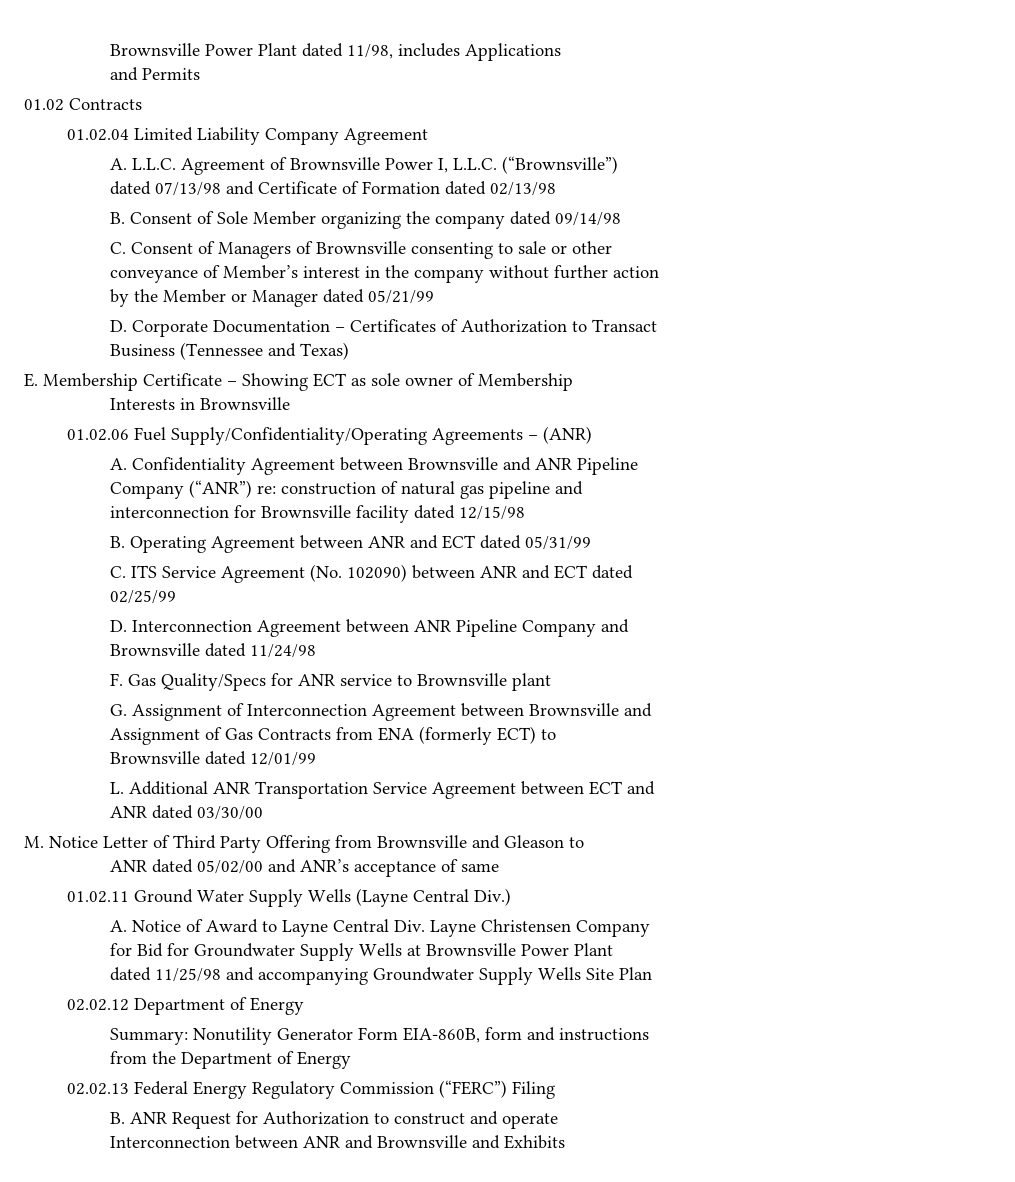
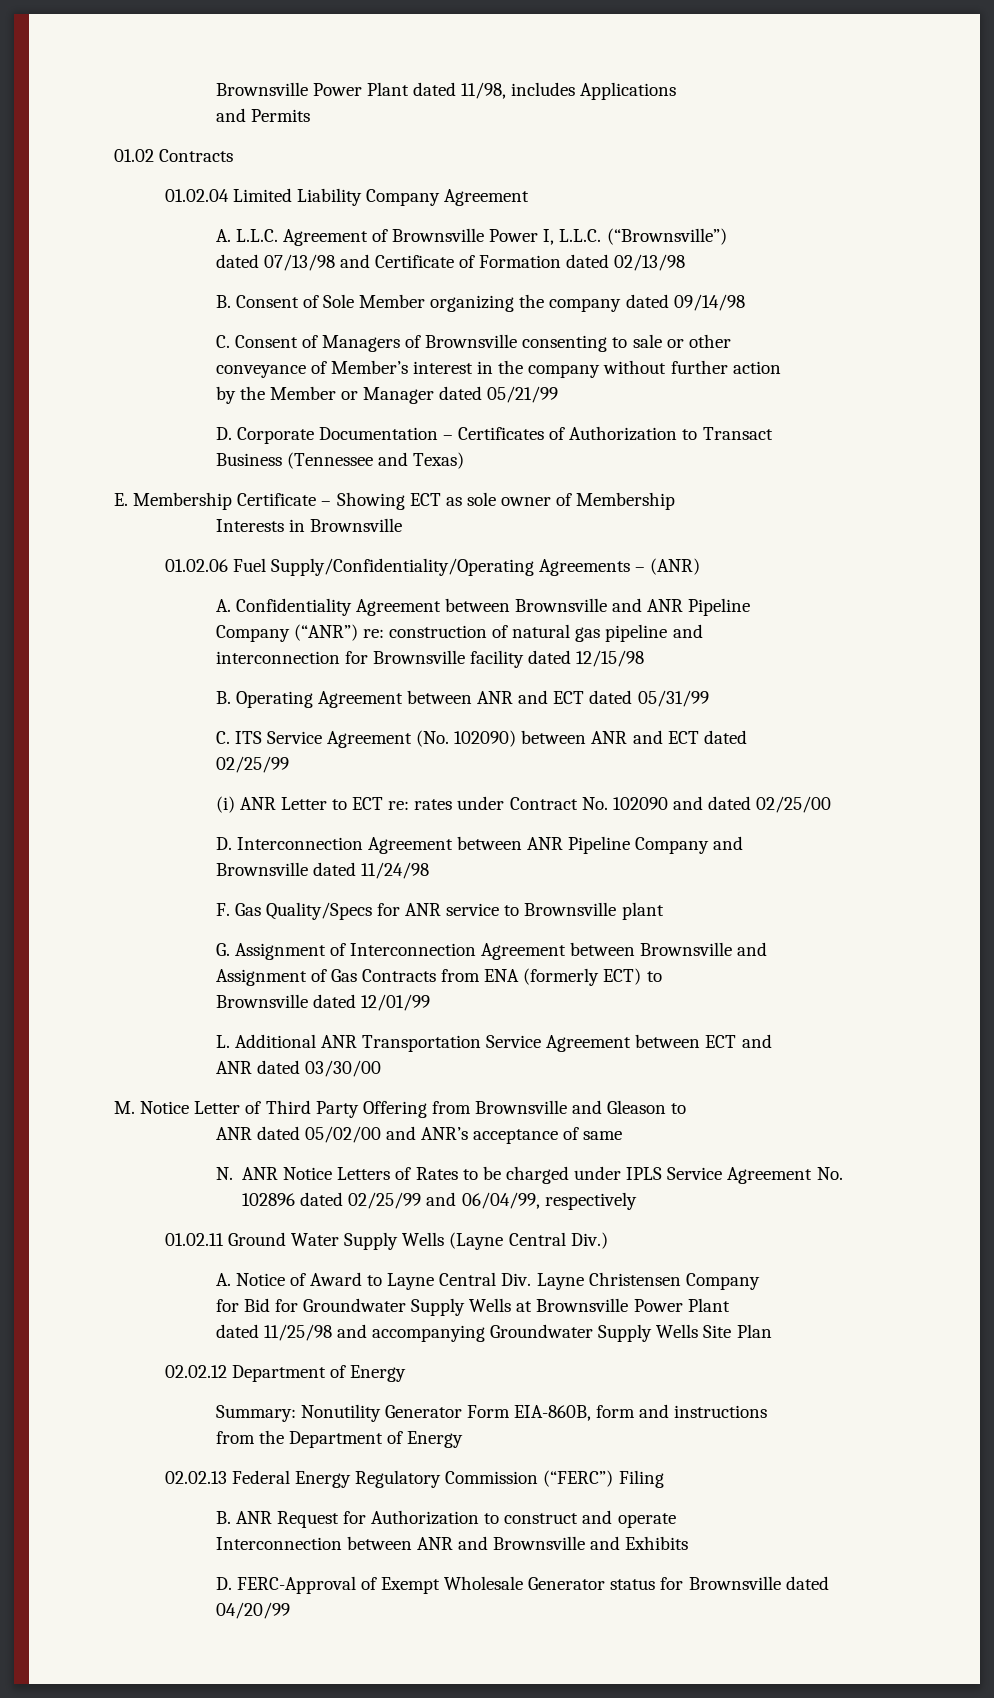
(176, 597) none -> [215,796,832,813] // (i) ANR Letter to ECT re: rates under Contract No. 102090 and dated 02/25/00
(499, 867) none -> [215,1166,843,1184] [242,1192,637,1210] // N. ANR Notice Letters of Rates to be charged under IPLS Service Agreement No. 102896 dated 02/25/99 and 06/04/99, respectively
(565, 1142) none -> [215,1576,829,1594] [215,1602,290,1619] // D. FERC-Approval of Exempt Wholesale Generator status for Brownsville dated 04/20/99

